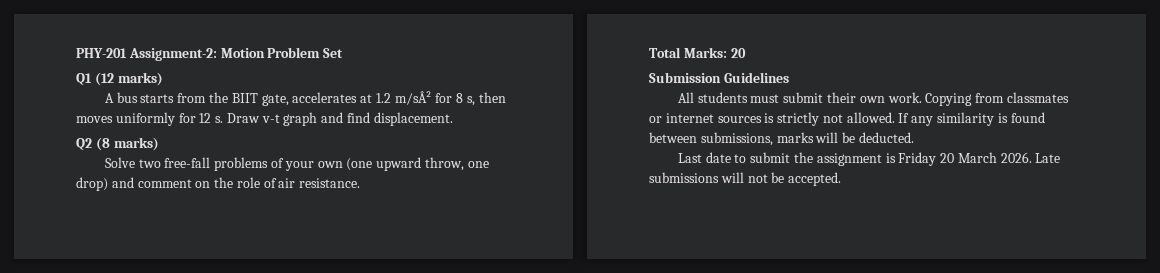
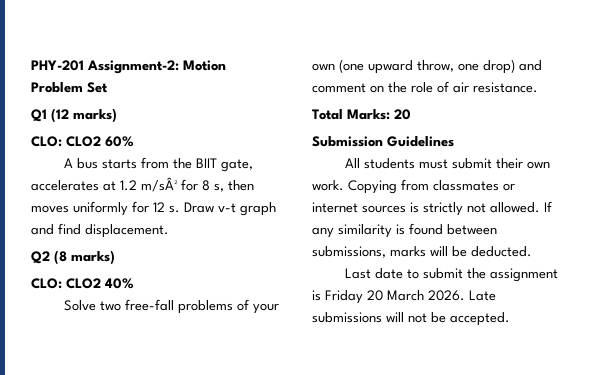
(163, 79) none -> [31,136,134,147] // CLO: CLO2 60%
(159, 144) none -> [31,278,134,289] // CLO: CLO2 40%

